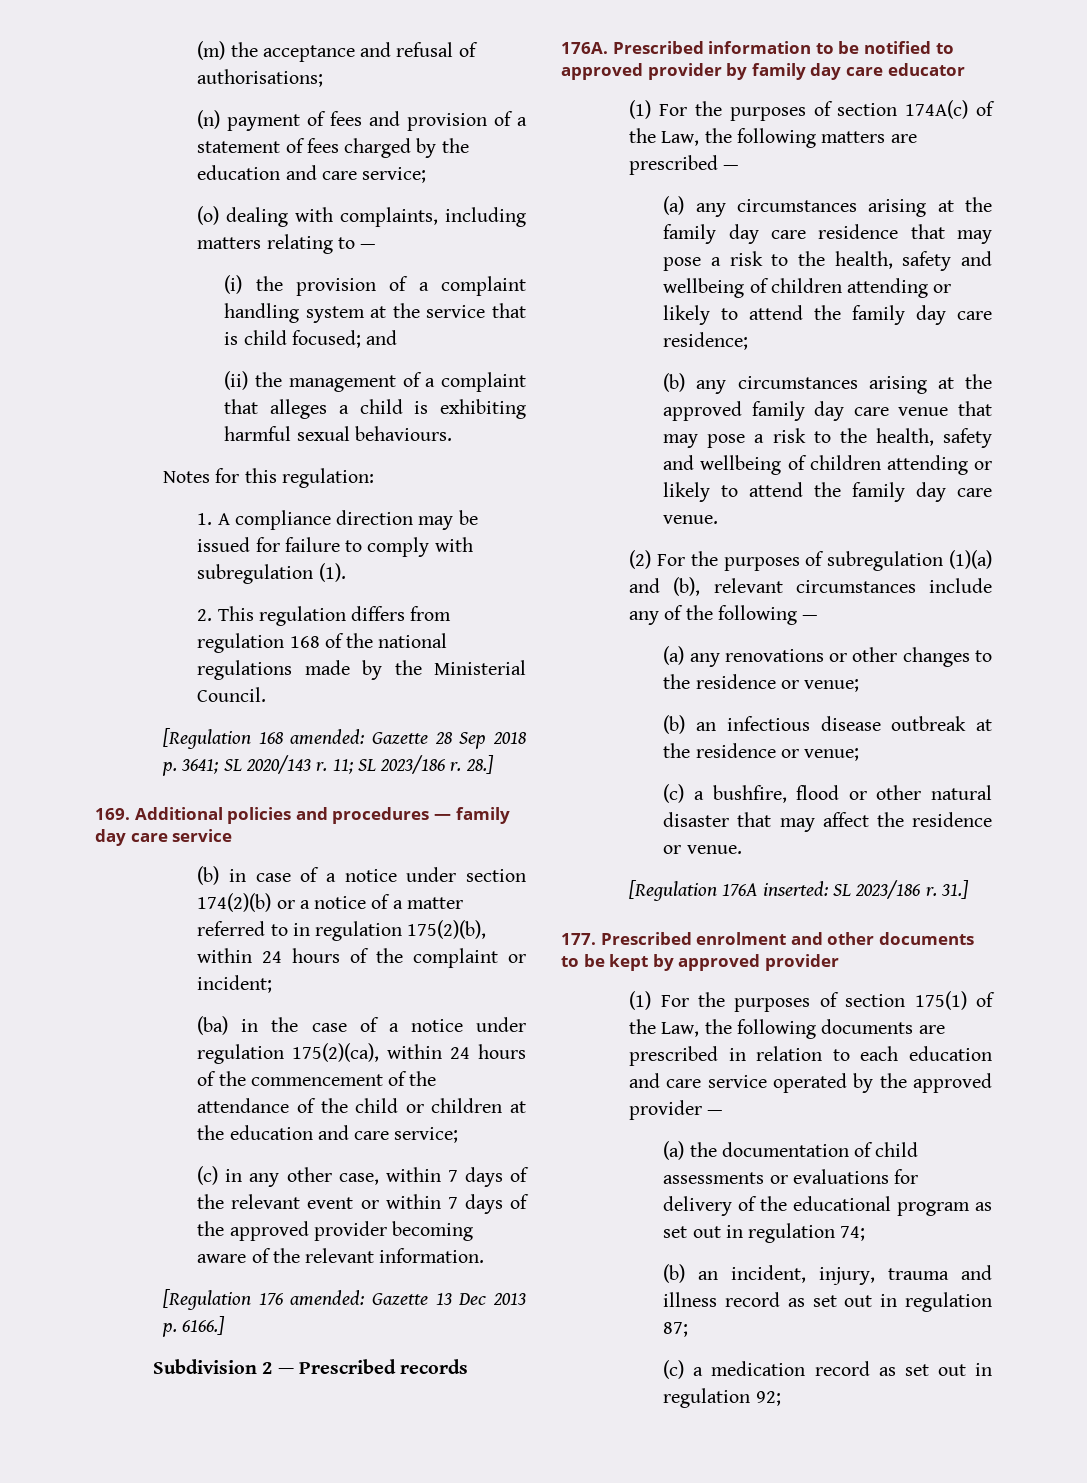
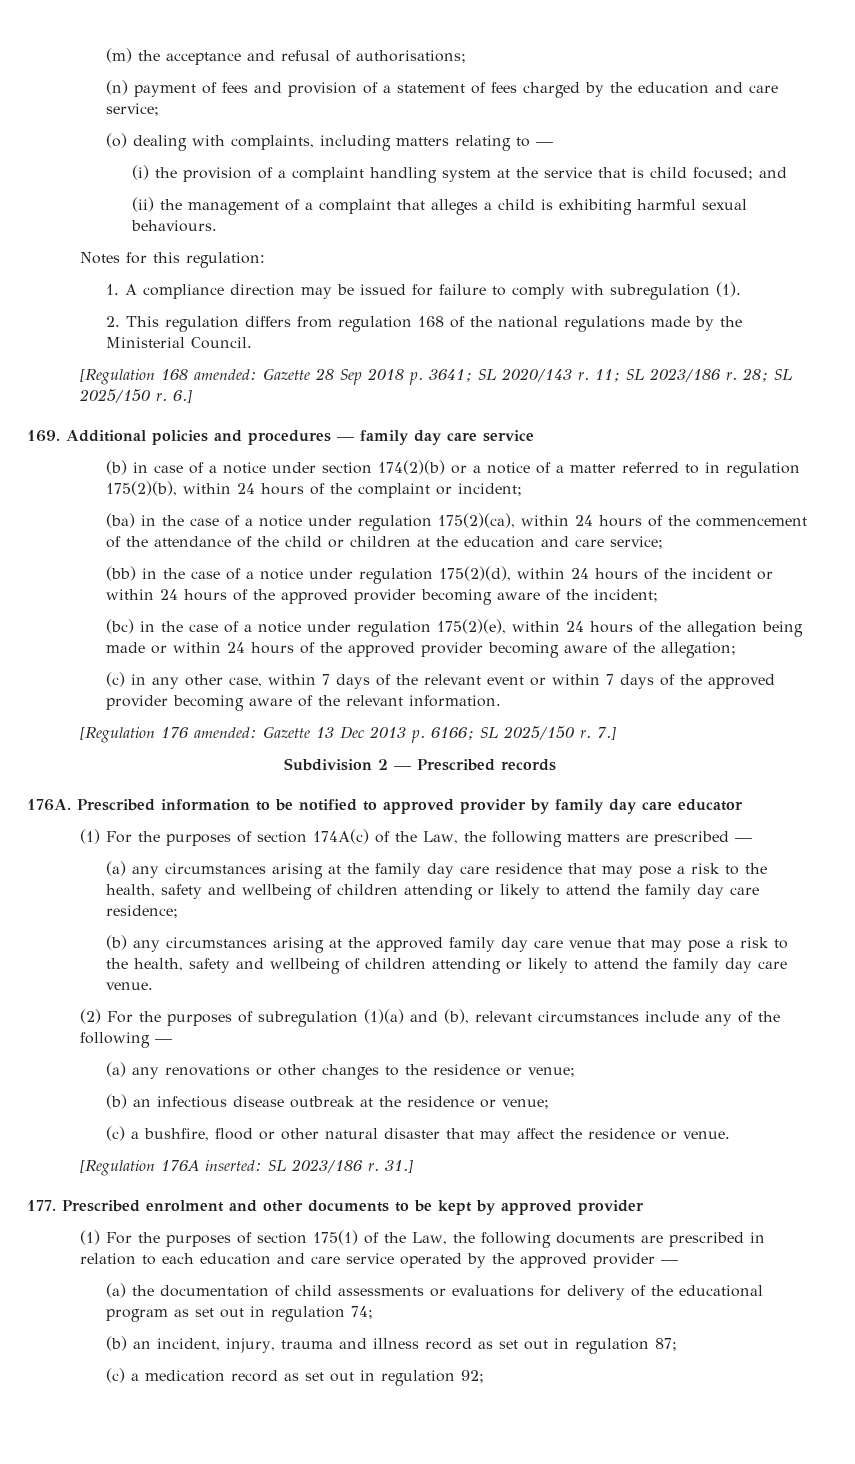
[465,755,494,774] 28.] -> [741,368,792,382] [78,389,192,403] 28; SL 2025/150 r. 6.]
(459, 1135) none -> [106,566,774,584] [106,589,659,605] [106,619,804,637] [106,642,737,658] // (bb) in the case of a notice under regulation 175(2)(d), within 24 hours of the incident or within 24 hours of the approved provider becoming aware of the incident; // (bc) in the case of a notice under regulation 175(2)(e), within 24 hours of the allegation being made or within 24 hours of the approved provider becoming aware of the allegation;
[182,1316,226,1335] 6166.] -> [430,726,616,740] 6166; SL 2025/150 r. 7.]

